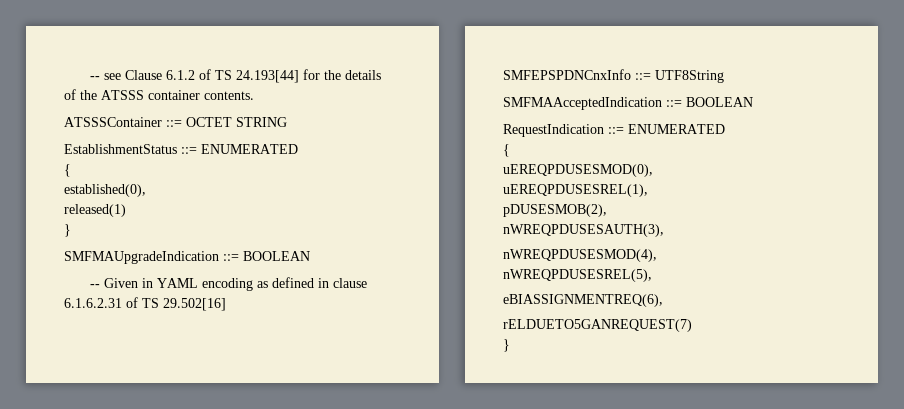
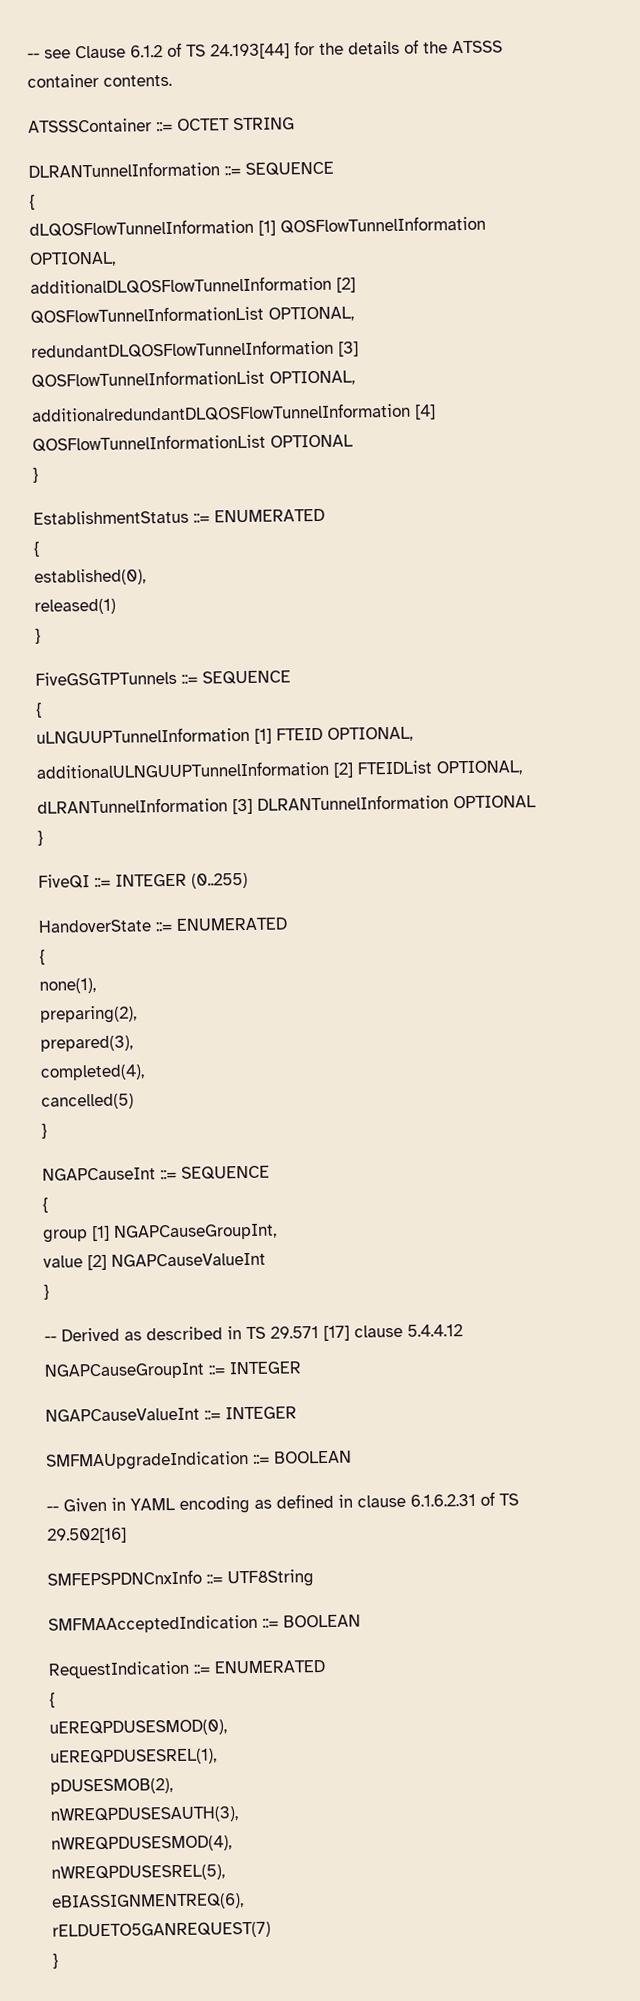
(287, 122) none -> [28,161,334,178] [29,194,35,210] [29,215,486,237] [29,251,116,267] [30,275,356,295] [30,305,354,324] [31,339,359,359] [31,369,355,388] [32,402,436,423] [32,433,353,452] [32,467,39,483] // DLRANTunnelInformation ::= SEQUENCE // { // dLQOSFlowTunnelInformation [1] QOSFlowTunnelInformation OPTIONAL, // additionalDLQOSFlowTunnelInformation [2] QOSFlowTunnelInformationList OPTIONAL, // redundantDLQOSFlowTunnelInformation [3] QOSFlowTunnelInformationList OPTIONAL, // additionalredundantDLQOSFlowTunnelInformation [4] QOSFlowTunnelInformationList OPTIONAL // }
(71, 230) none -> [35,670,291,686] [35,702,42,718] [36,726,413,744] [36,760,522,779] [37,794,536,815] [37,830,43,846] [38,872,248,889] [38,917,288,933] [39,949,45,965] [39,978,96,994] [40,1005,137,1024] [40,1035,133,1052] [40,1064,145,1081] [41,1093,134,1110] [41,1123,47,1139] [42,1165,270,1181] [42,1197,48,1213] [43,1223,277,1243] [43,1252,266,1271] [43,1284,49,1300] [44,1324,463,1342] [44,1361,302,1380] [45,1406,297,1422] // FiveGSGTPTunnels ::= SEQUENCE // { // uLNGUUPTunnelInformation [1] FTEID OPTIONAL, // additionalULNGUUPTunnelInformation [2] FTEIDList OPTIONAL, // dLRANTunnelInformation [3] DLRANTunnelInformation OPTIONAL // } // FiveQI ::= INTEGER (0..255) // HandoverState ::= ENUMERATED // { // none(1), // preparing(2), // prepared(3), // completed(4), // cancelled(5) // } // NGAPCauseInt ::= SEQUENCE // { // group [1] NGAPCauseGroupInt, // value [2] NGAPCauseValueInt // } // -- Derived as described in TS 29.571 [17] clause 5.4.4.12 // NGAPCauseGroupInt ::= INTEGER // NGAPCauseValueInt ::= INTEGER

